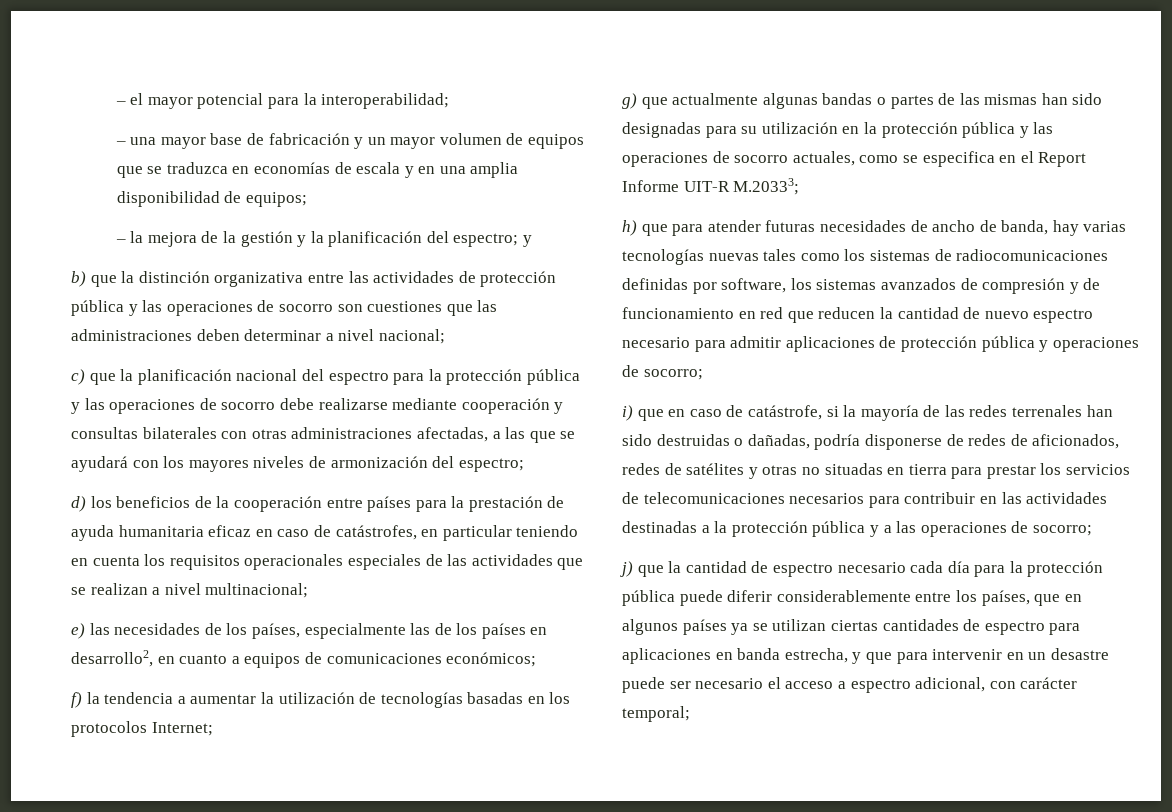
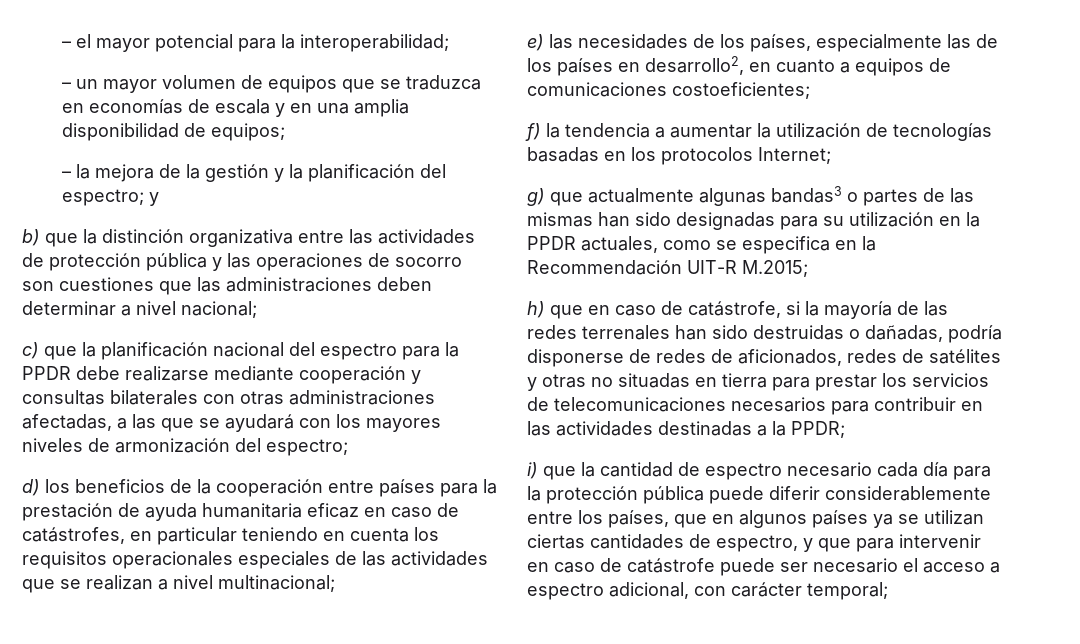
[130,133,364,149] una mayor base de fabricación y -> (71, 85) none
[446,369,580,385] [71,398,276,414] protección pública y las operaciones de socorro -> [22,366,71,380] PPDR
[446,652,537,667] económicos; -> [672,82,810,99] costoeficientes;
[822,93,873,105] bandas -> [771,186,842,203] bandas3
[881,122,1054,138] [622,151,789,167] protección pública y las operaciones de socorro -> [527,236,576,250] PPDR
[1020,151,1087,167] [622,178,800,195] [622,220,1127,236] [622,249,1109,265] [622,278,1101,294] [622,307,1094,323] [622,336,1139,352] [622,365,703,380] [622,405,633,421] el Report Informe UIT-R M.20333; // h) que para atender futuras necesidades de ancho de banda, hay varias tecnologías nuevas tales como los sistemas de radiocomunicaciones definidas por software, los sistemas avanzados de compresión y de funcionamiento en red que reducen la cantidad de nuevo espectro necesario para admitir aplicaciones de protección pública y operaciones de socorro; // i) -> [862,236,876,251] [527,260,808,277] [527,301,545,318] la Recommendación UIT-R M.2015; // h)
[731,521,1092,537] [620,561,633,577] protección pública y a las operaciones de socorro; // j) -> [791,421,845,438] [527,462,538,479] PPDR; // i)
[984,621,1081,635] [622,648,848,664] espectro para aplicaciones en banda estrecha, -> [716,535,798,552] espectro,
[1028,648,1109,660] un desastre -> [554,558,715,573] caso de catástrofe

